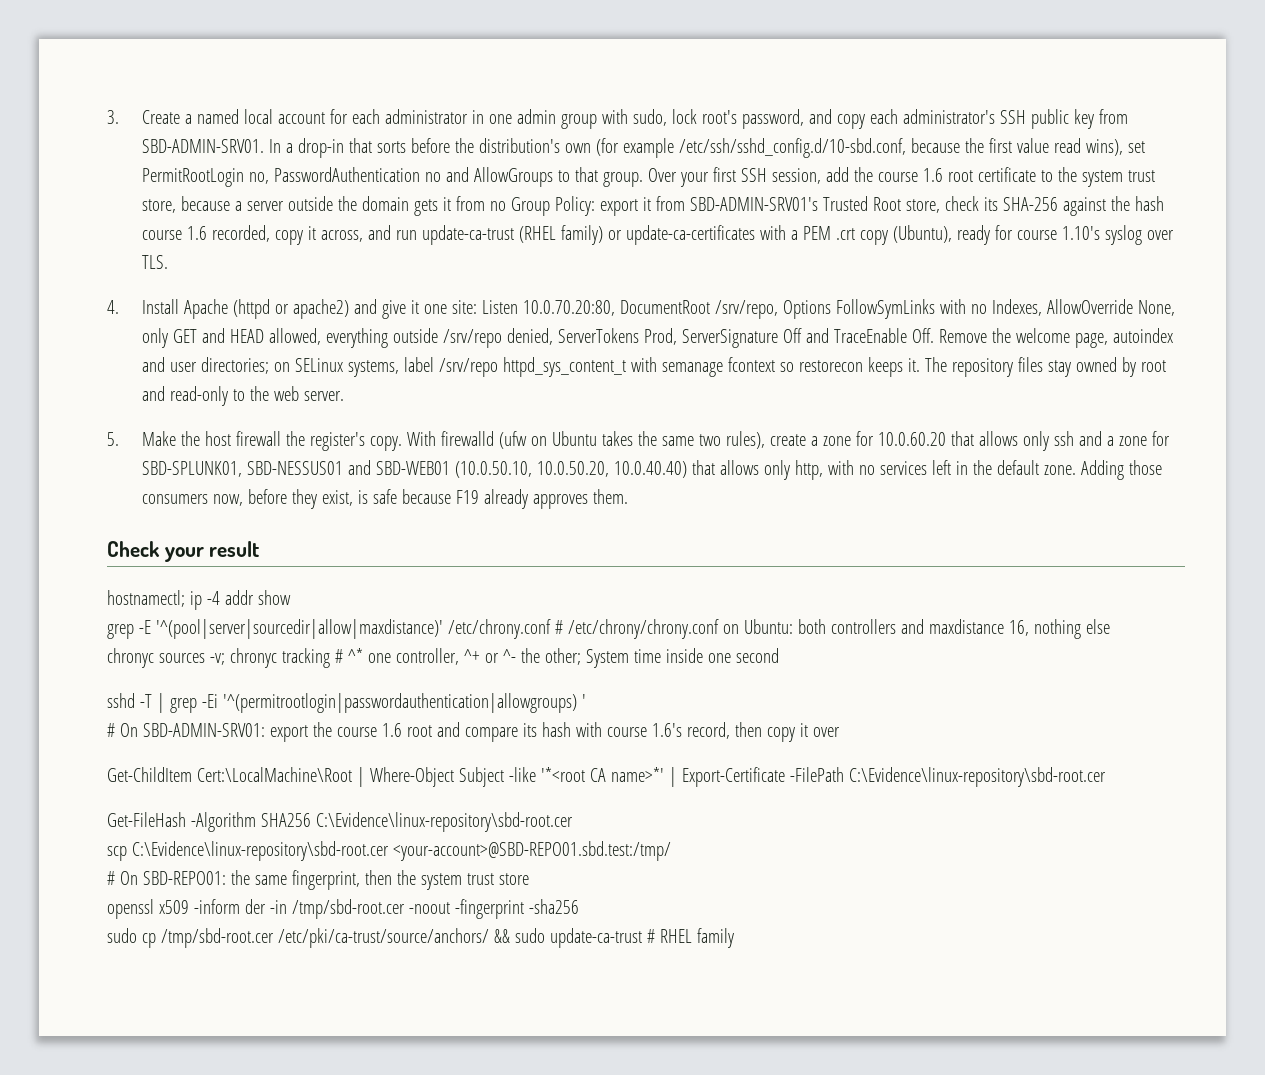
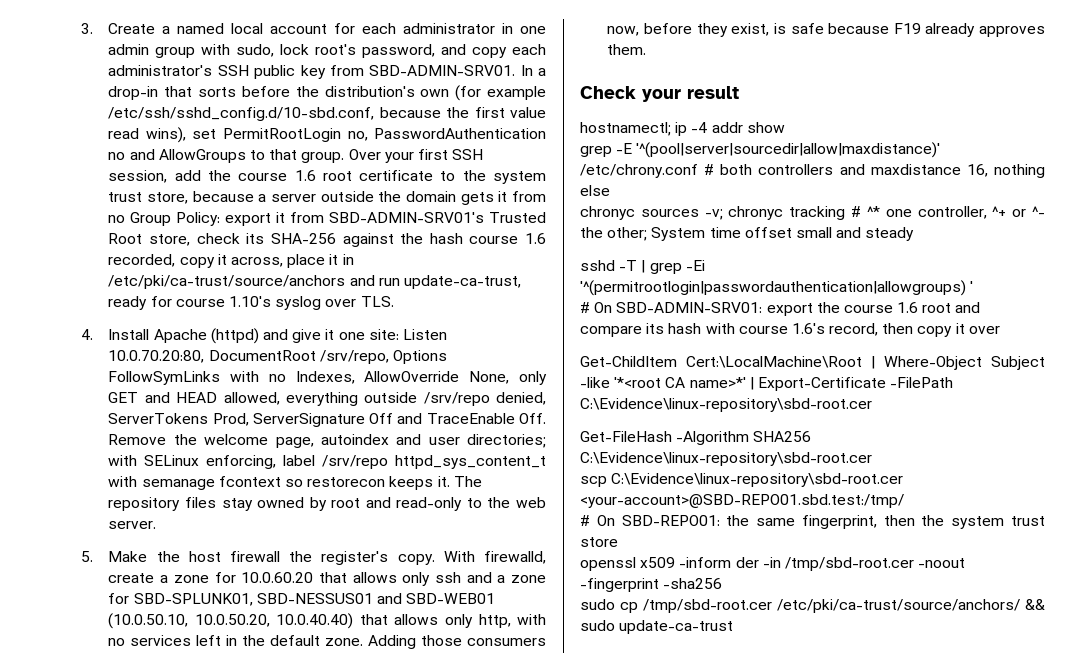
[367,225,952,245] and run update-ca-trust (RHEL family) or update-ca-certificates with a PEM .crt copy (Ubuntu), -> [287,254,354,268] [108,275,522,289] place it in /etc/pki/ca-trust/source/anchors and run update-ca-trust,
[232,299,349,319] (httpd or apache2) -> [210,328,259,344] (httpd)
[273,358,399,377] on SELinux systems, -> [108,455,277,469] with SELinux enforcing,
[440,431,765,449] firewalld (ufw on Ubuntu takes the same two rules), -> [483,551,546,564] firewalld,
[567,619,793,639] /etc/chrony/chrony.conf on Ubuntu: -> (715, 169) none
[665,648,779,663] inside one second -> [744,227,915,241] offset small and steady
[646,928,734,948] # RHEL family -> (734, 627) none

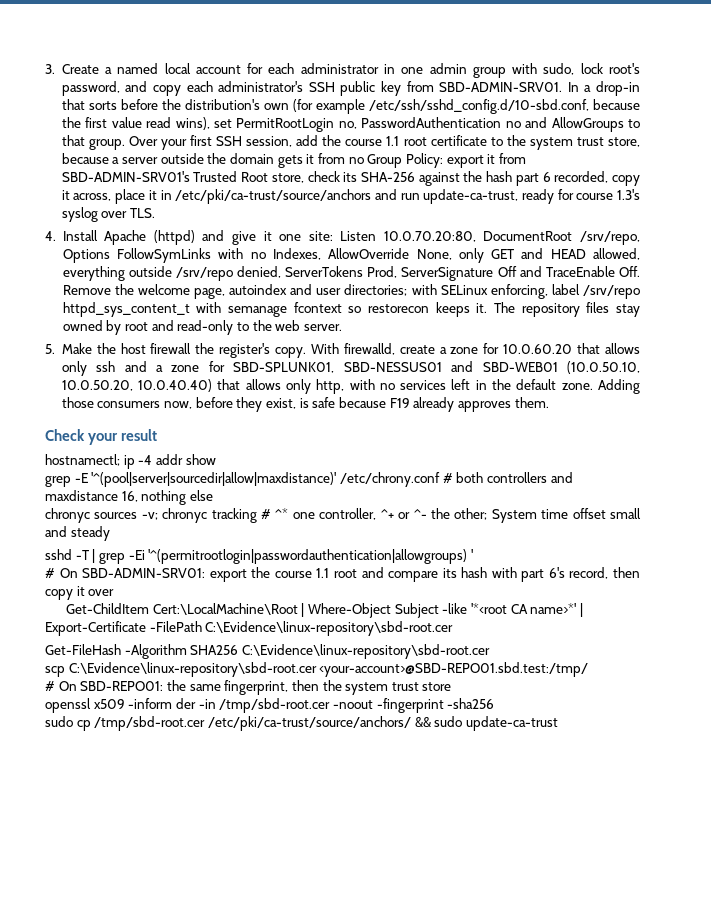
[294,170,316,181] 1.6 -> [386,136,400,146] 1.1
[469,233,546,244] course 1.6 -> [515,172,551,186] part 6
[229,296,272,307] 1.10's -> [616,189,640,200] 1.3's
[897,302,919,313] 1.6 -> [316,568,330,578] 1.1
[738,323,825,334] course 1.6's -> [521,567,565,582] part 6's

